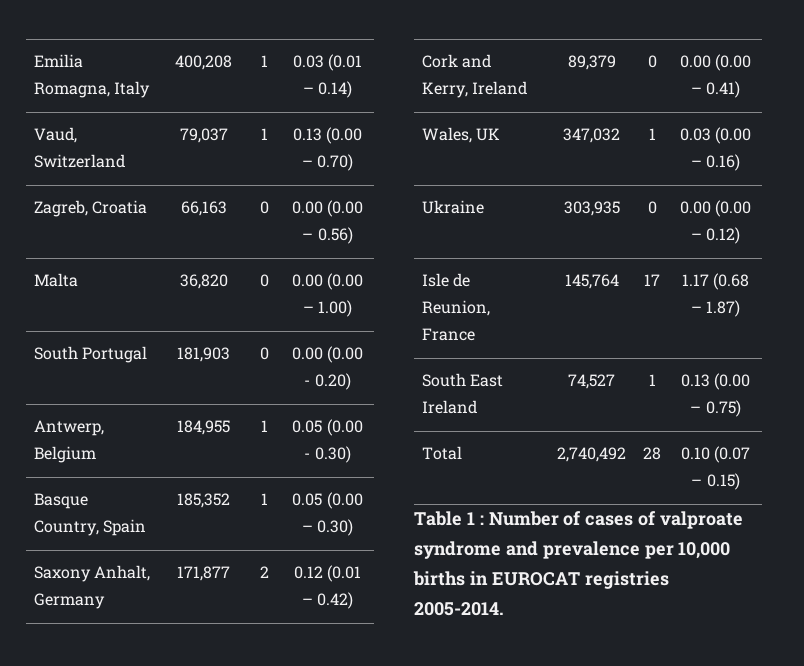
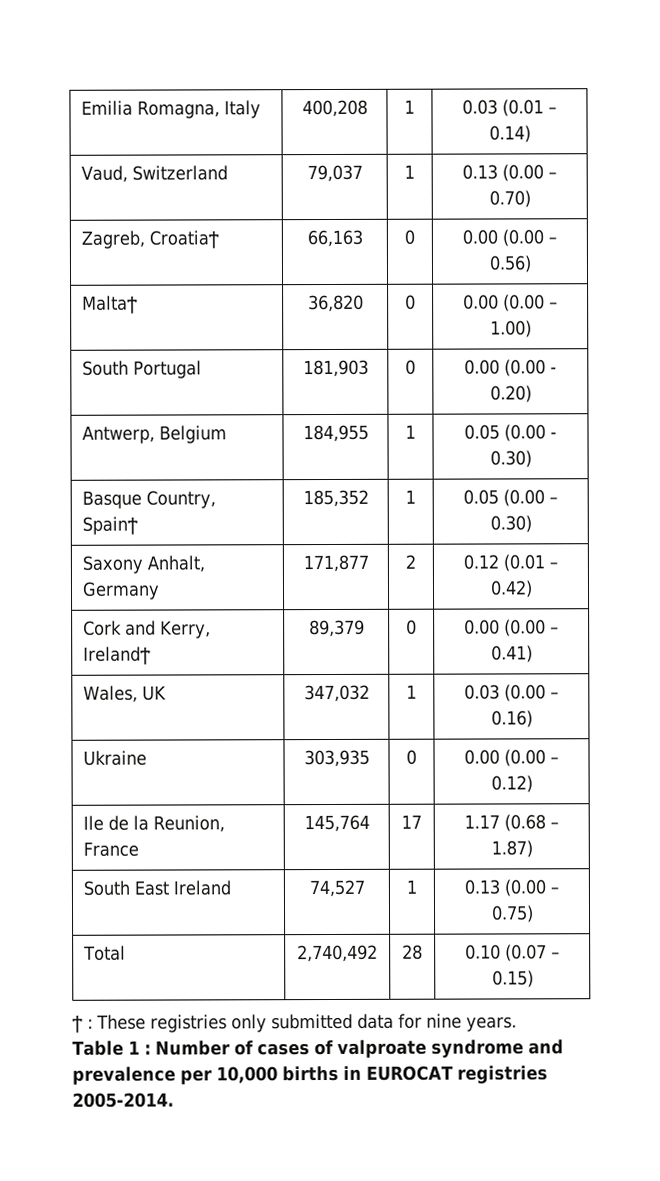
[92,200,148,214] Croatia -> [149,230,220,249] CroatiaϮ
[34,273,79,287] Malta -> [82,295,139,314] MaltaϮ
[103,519,147,536] Spain -> [82,516,139,535] SpainϮ
[472,81,528,95] Ireland -> [83,646,152,665] IrelandϮ
[422,273,471,287] Isle de -> [83,815,150,831] Ile de la
(740, 481) none -> [72,1013,517,1033] // Ϯ : These registries only submitted data for nine years.

